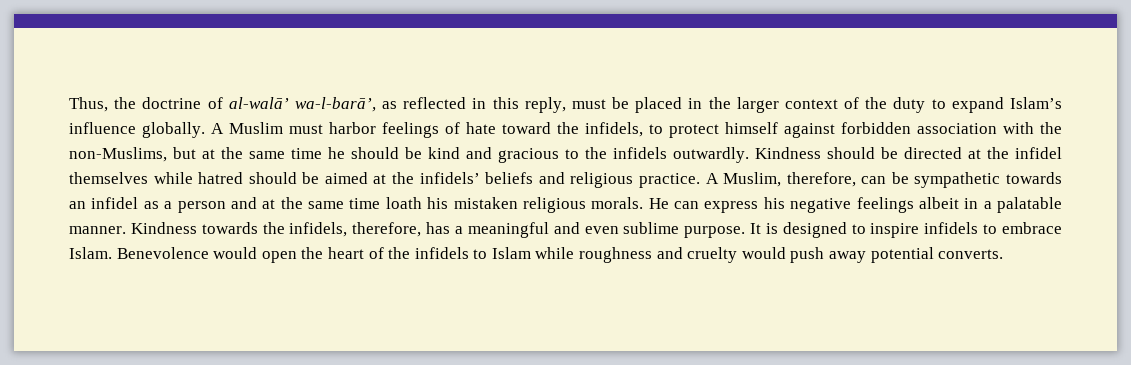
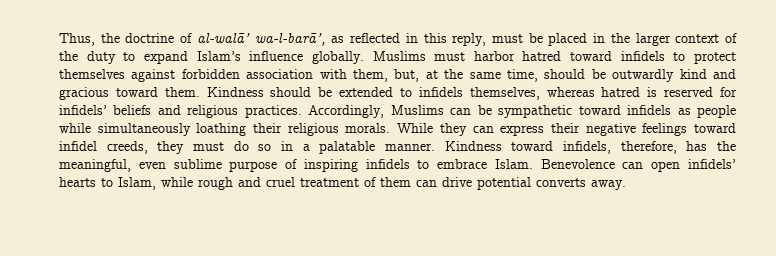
[211,122,643,138] A Muslim must harbor feelings of hate toward the infidels, -> [372,51,665,61] Muslims must harbor hatred toward infidels
[725,122,778,134] himself -> [59,69,125,79] themselves
[1040,122,1062,134] [69,147,422,162] the non-Muslims, but at the same time he should be -> [353,69,675,82] them, but, at the same time, should be outwardly
[565,147,1062,163] [69,172,1062,188] [69,197,669,213] to the infidels outwardly. Kindness should be directed at the infidel themselves while hatred should be aimed at the infidels’ beliefs and religious practice. A Muslim, therefore, can be sympathetic towards an infidel as a person and at the same time loath his mistaken religious morals. He -> [115,87,737,100] [59,105,736,118] [59,123,467,136] toward them. Kindness should be extended to infidels themselves, whereas hatred is reserved for infidels’ beliefs and religious practices. Accordingly, Muslims can be sympathetic toward infidels as people while simultaneously loathing their religious morals. While they
[763,197,785,209] his -> [550,123,580,133] their
[918,197,959,209] albeit -> [694,123,736,133] [59,141,272,154] toward infidel creeds, they must do so
[201,222,285,234] towards the -> [511,141,554,151] toward
[454,222,920,238] a meaningful and even sublime purpose. It is designed to inspire -> [716,141,736,151] [59,159,358,172] the meaningful, even sublime purpose of inspiring
[213,247,1004,263] would open the heart of the infidels to Islam while roughness and cruelty would push away potential converts. -> [622,159,736,172] [59,177,626,190] can open infidels’ hearts to Islam, while rough and cruel treatment of them can drive potential converts away.

